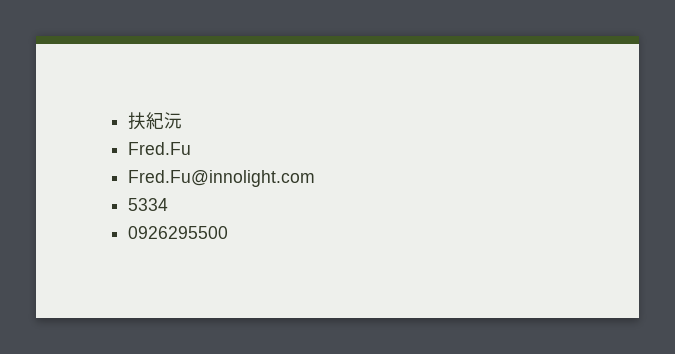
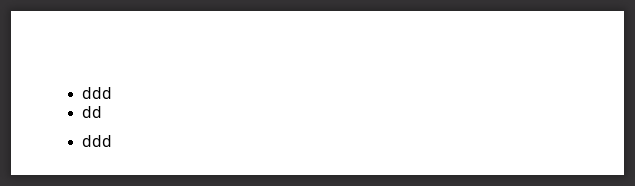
[128,112,183,130] [128,142,192,155] [128,170,316,187] [128,198,169,211] [128,226,229,239] 扶紀沅 // Fred.Fu // Fred.Fu@innolight.com // 5334 // 0926295500 -> [82,87,113,99] [82,106,103,118] [82,135,113,147] ddd // dd // ddd

